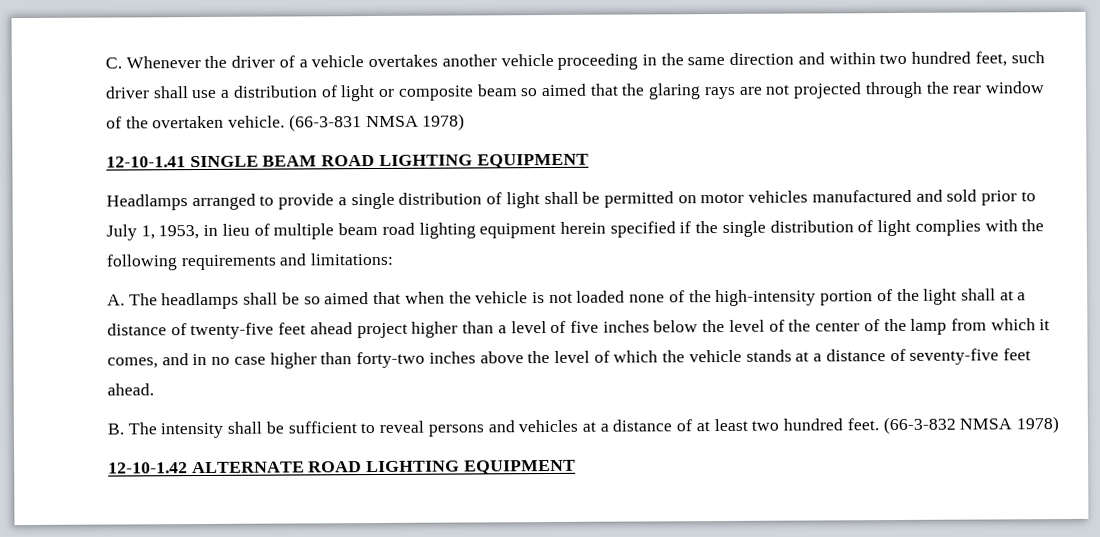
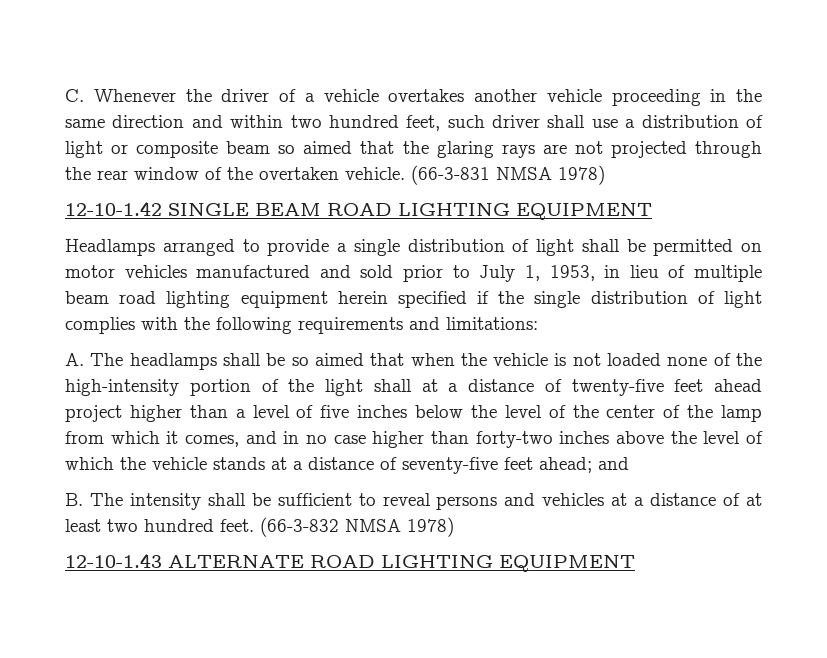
[106,156,186,168] 12-10-1.41 -> [65,201,162,216] 12-10-1.42
[107,383,154,396] ahead. -> [539,457,629,473] ahead; and
[108,462,188,474] 12-10-1.42 -> [65,553,162,568] 12-10-1.43

